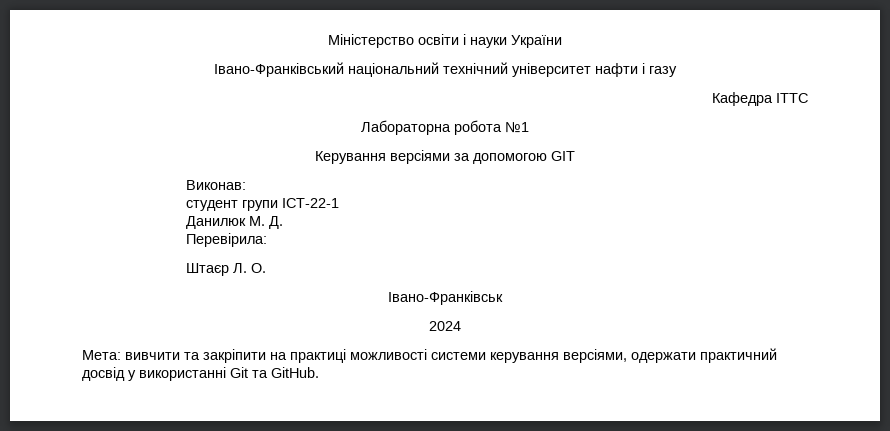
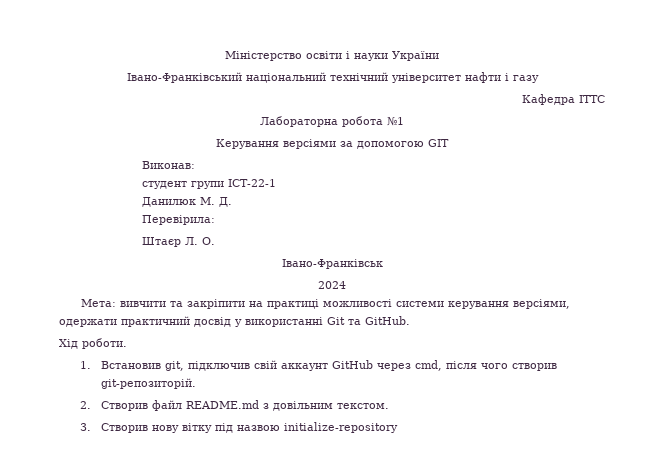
(319, 372) none -> [59,338,127,349] [79,360,557,371] [100,378,196,389] [79,400,389,411] [79,422,398,433] // Хід роботи. // 1. Встановив git, підключив свій аккаунт GitHub через cmd, після чого створив git-репозиторій. // 2. Створив файл README.md з довільним текстом. // 3. Створив нову вітку під назвою initialize-repository

